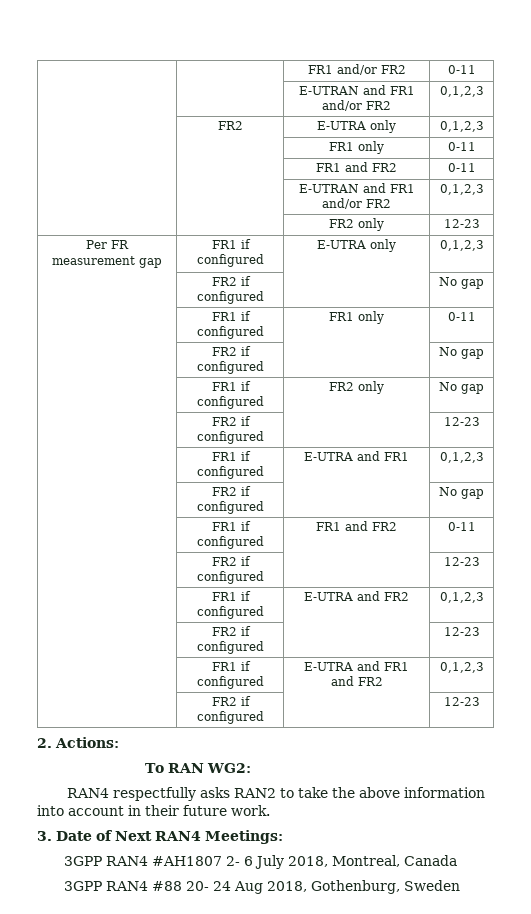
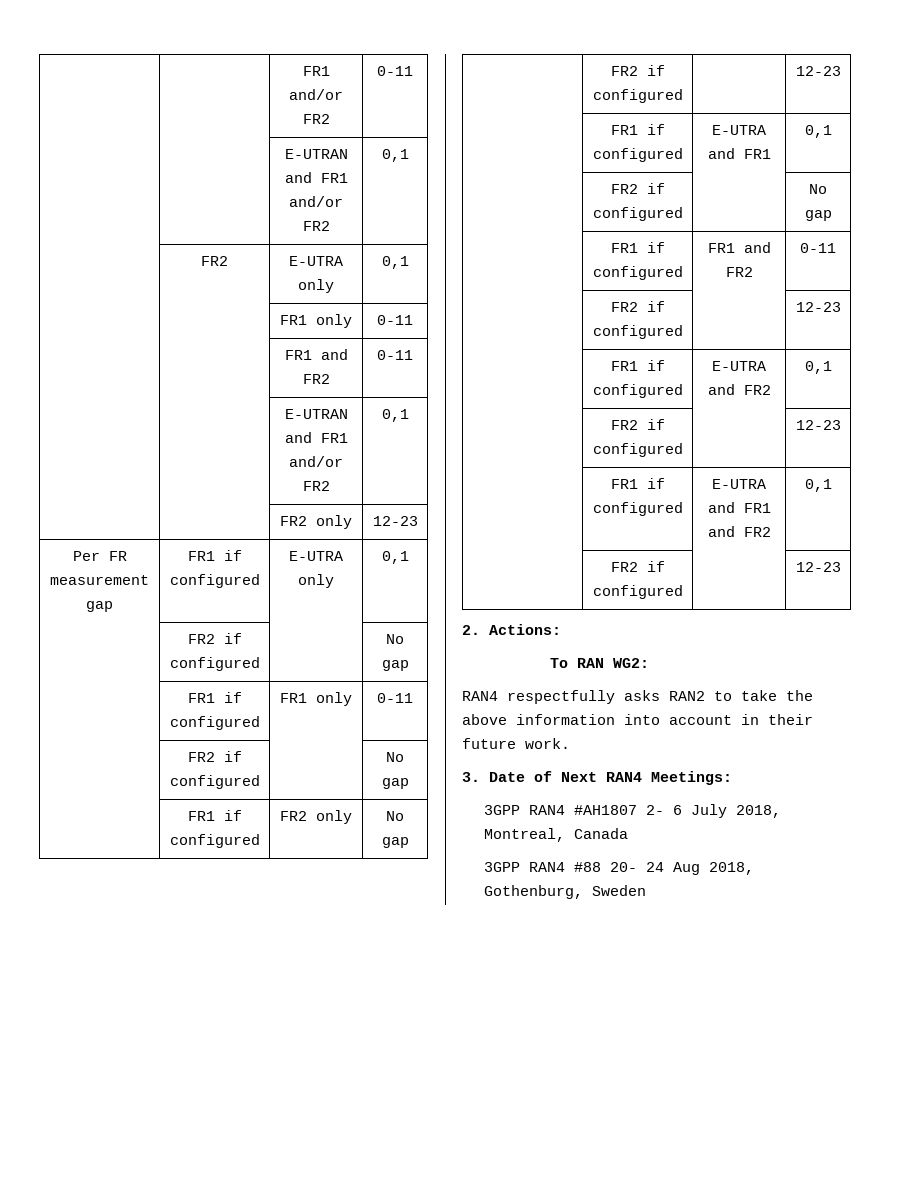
[439,86,484,97] 0,1,2,3 -> [381,149,409,162] 0,1
[439,121,484,132] 0,1,2,3 -> [381,256,409,269] 0,1
[439,184,484,195] 0,1,2,3 -> [381,409,409,422] 0,1
[439,240,484,251] 0,1,2,3 -> [381,551,409,564] 0,1
[439,452,484,463] 0,1,2,3 -> [804,125,832,138] 0,1
[439,592,484,603] 0,1,2,3 -> [804,361,832,374] 0,1
[439,662,484,673] 0,1,2,3 -> [804,479,832,492] 0,1

